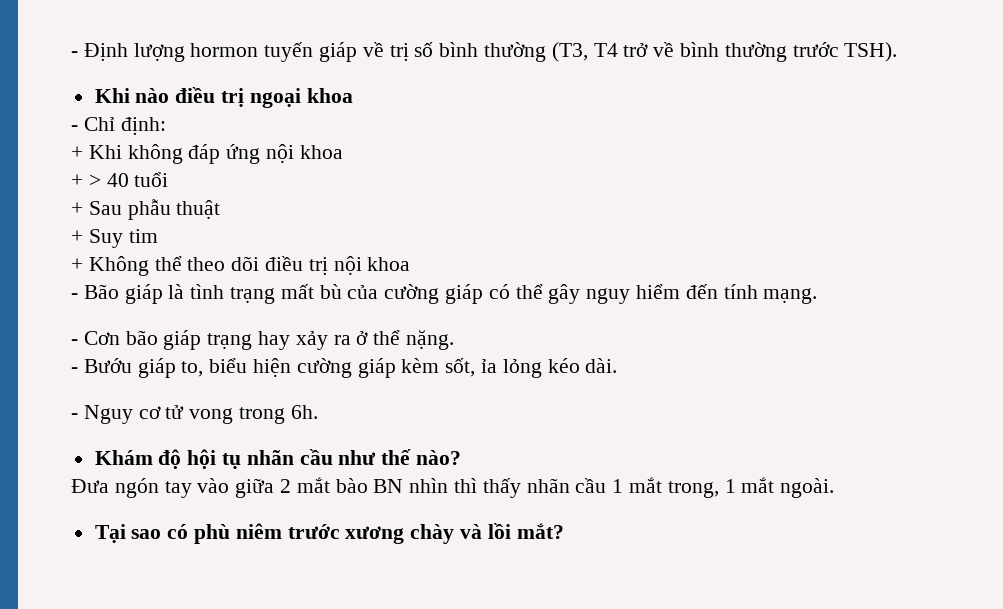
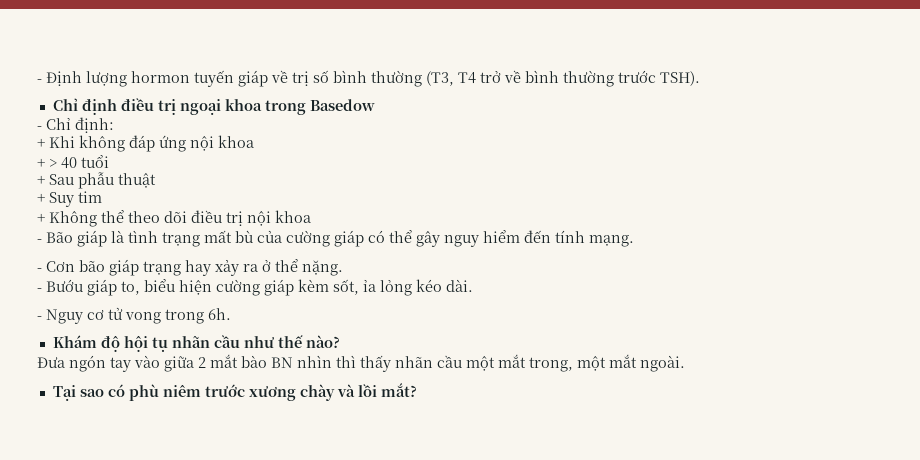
[94,88,170,103] Khi nào -> [52,98,117,115] Chỉ định
(353, 95) none -> [264,99,375,115] trong Basedow
[612,479,624,493] 1 -> [466,356,495,371] một
[724,479,736,493] 1 -> [577,356,606,371] một

